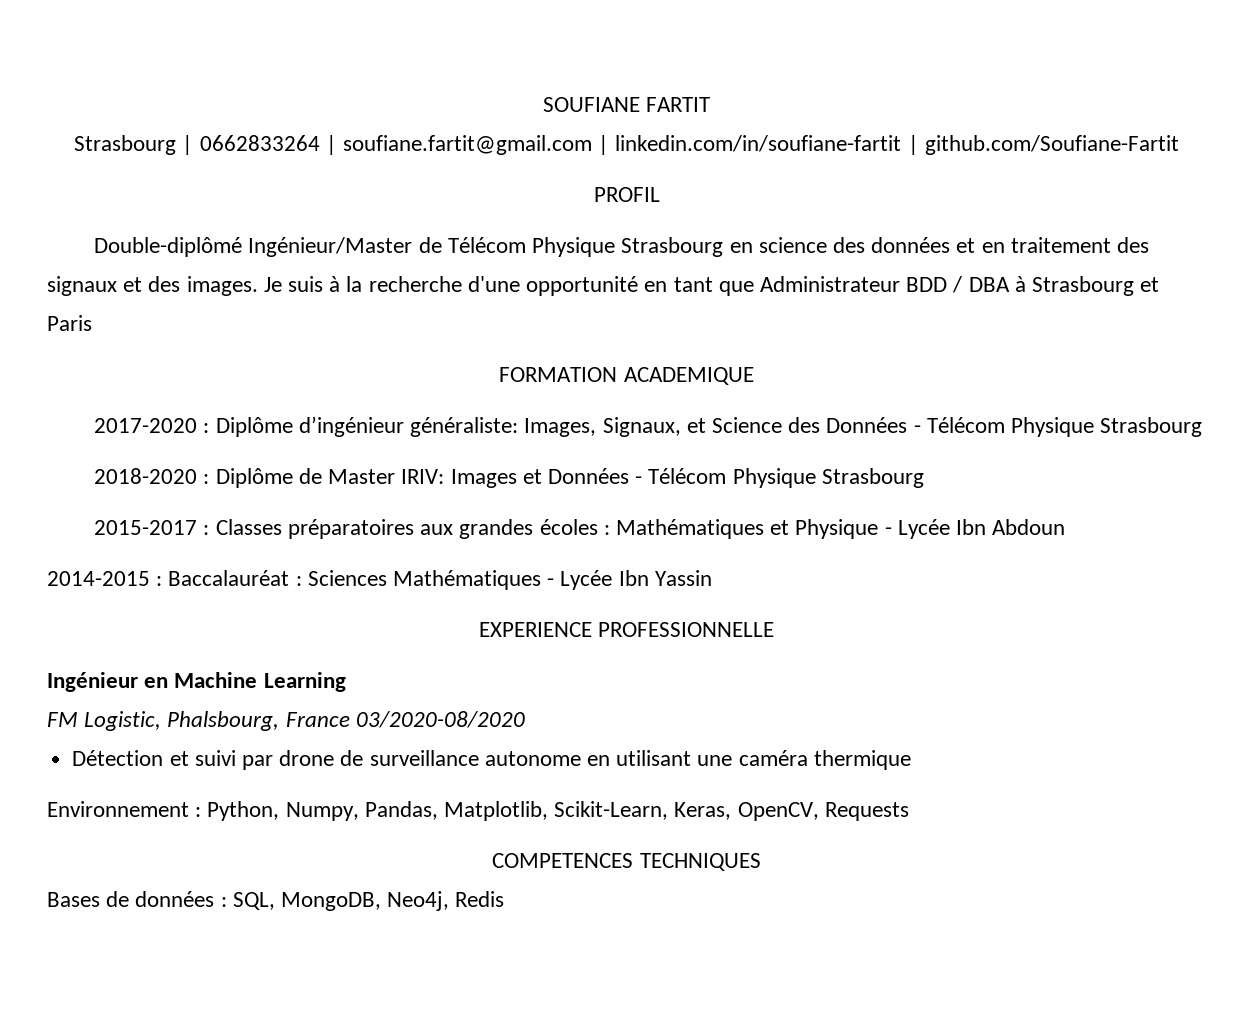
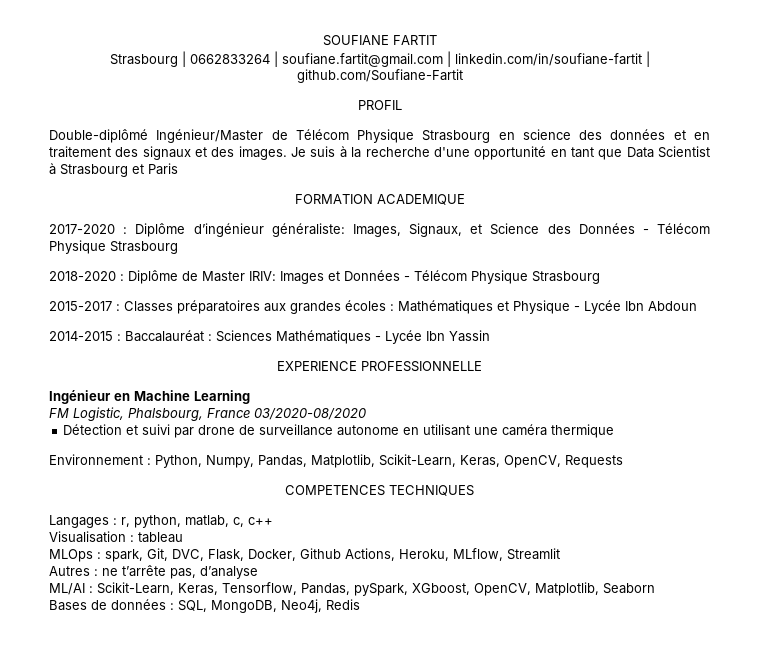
[759,276,1010,293] Administrateur BDD / DBA -> [626,146,711,158] Data Scientist
(761, 862) none -> [49,515,273,528] [49,531,183,543] [49,548,560,562] [49,565,258,579] [49,582,655,596] // Langages : r, python, matlab, c, c++ // Visualisation : tableau // MLOps : spark, Git, DVC, Flask, Docker, Github Actions, Heroku, MLflow, Streamlit // Autres : ne t’arrête pas, d’analyse // ML/AI : Scikit-Learn, Keras, Tensorflow, Pandas, pySpark, XGboost, OpenCV, Matplotlib, Seaborn

